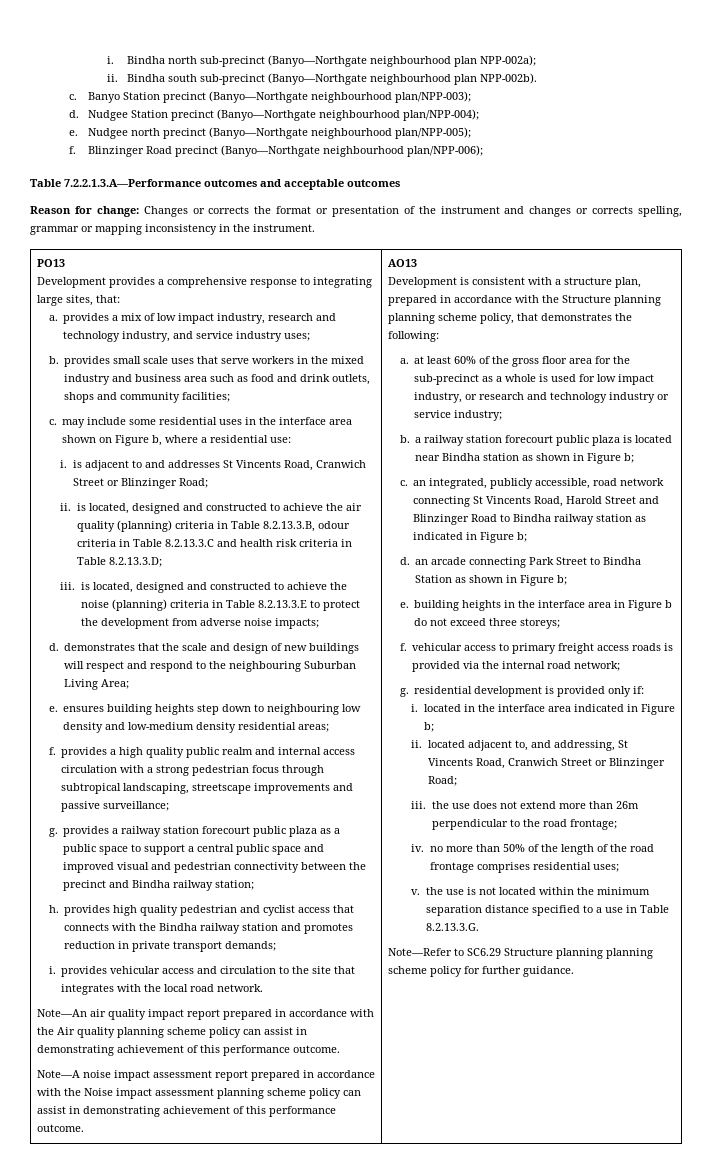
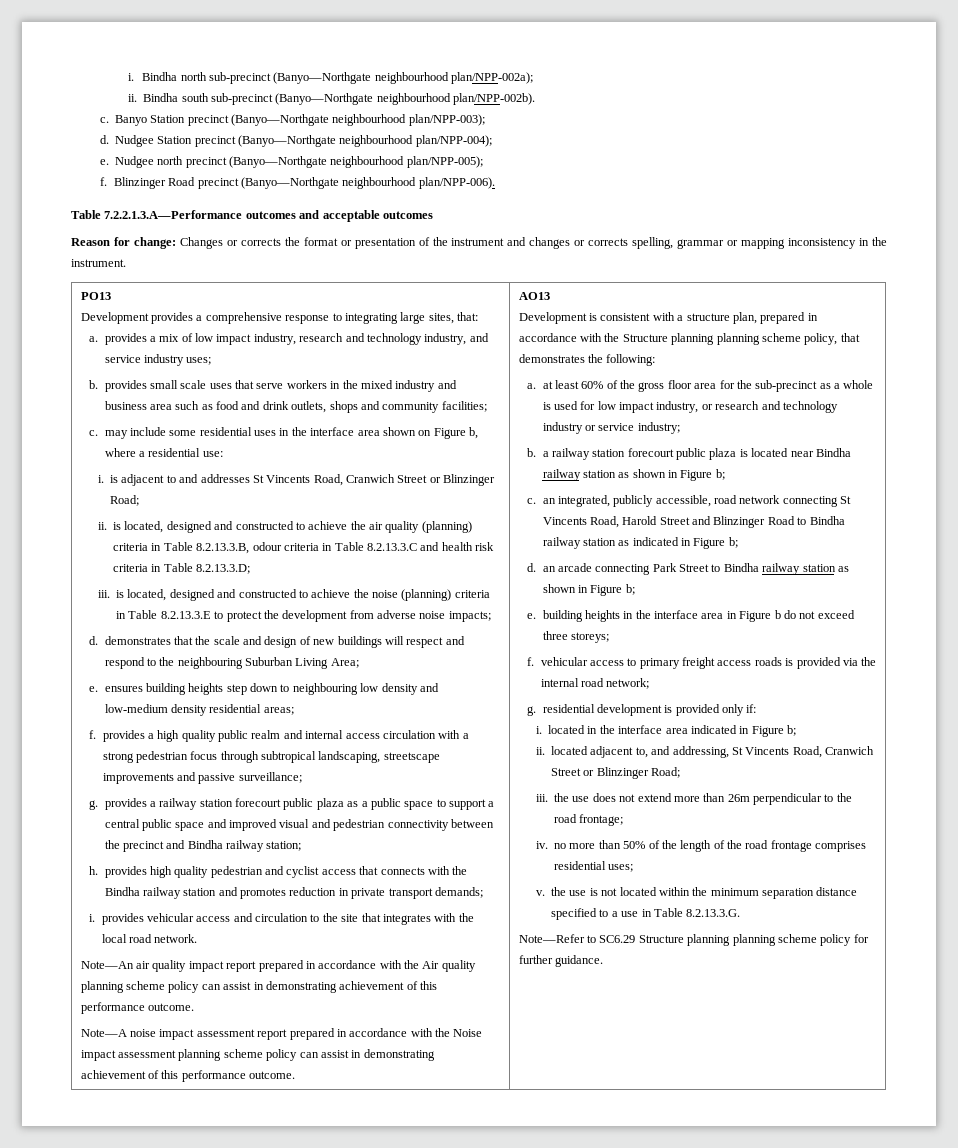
[453,55,536,67] plan NPP-002a); -> [451,72,534,84] plan/NPP-002a);
[453,73,537,85] plan NPP-002b). -> [453,93,536,105] plan/NPP-002b).
[407,145,484,157] plan/NPP-006); -> [418,177,495,189] plan/NPP-006).
(481, 457) none -> [542,469,581,481] railway
[415,575,453,583] Station -> [762,563,836,575] railway station

